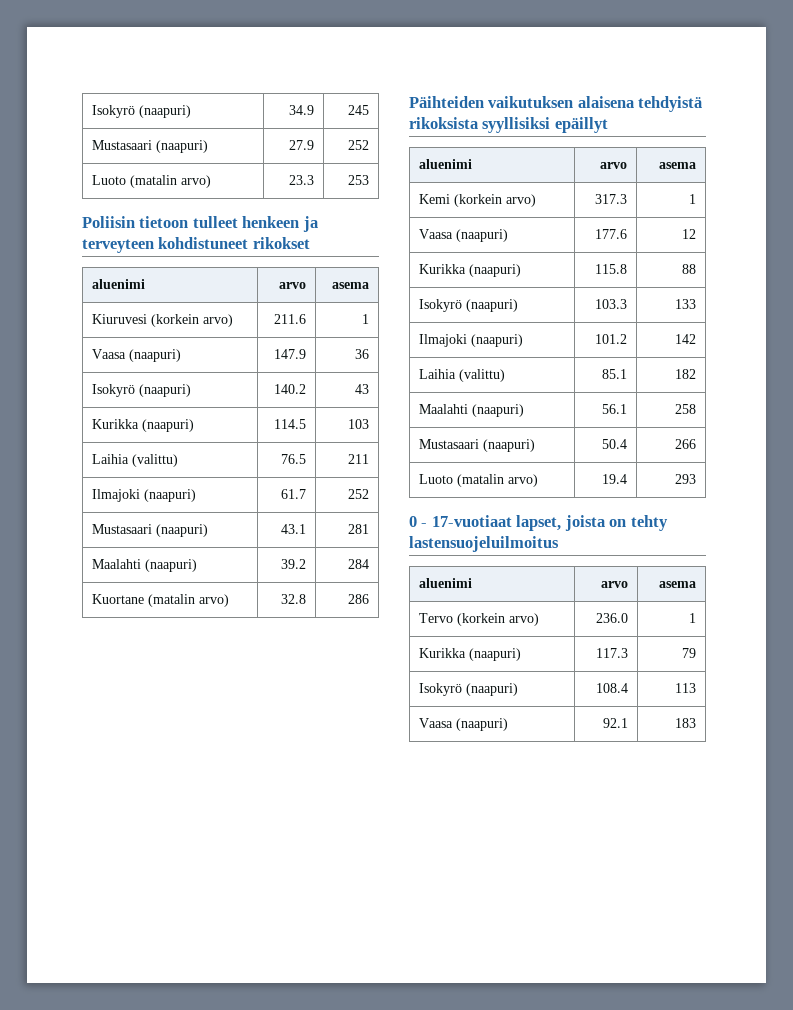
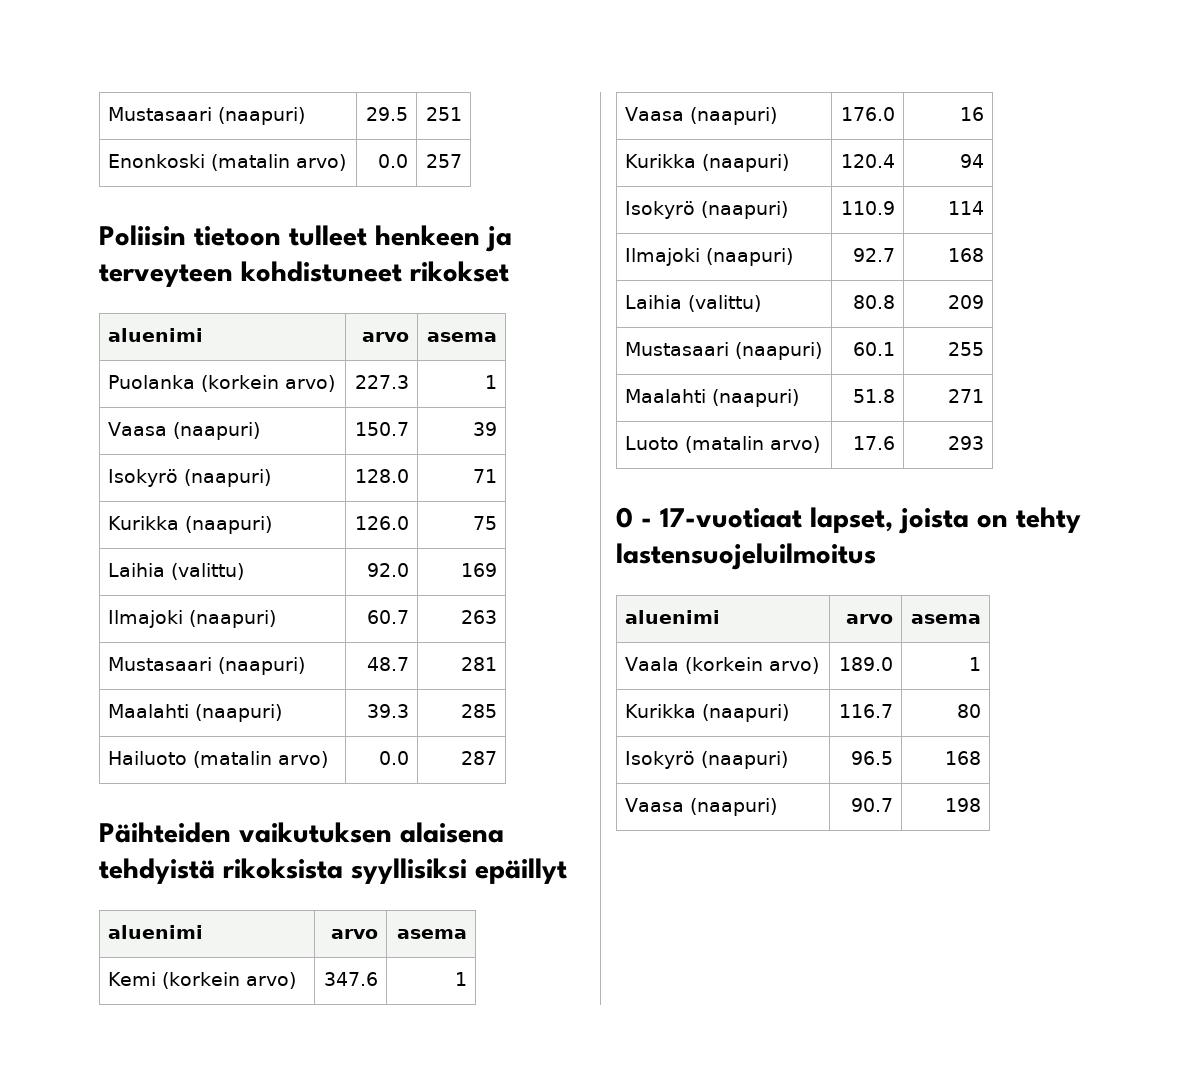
[92,105,192,118] [288,105,314,115] [347,105,369,115] [92,140,209,153] [288,140,314,150] [347,140,369,150] [92,175,212,188] [288,175,314,185] [347,175,369,185] Isokyrö (naapuri) | 34.9 | 245 // Mustasaari (naapuri) | 27.9 | 252 // Luoto (matalin arvo) | 23.3 | 253 -> [107,107,305,125] [366,107,409,121] [426,107,463,121] [107,154,346,171] [378,154,409,168] [426,154,463,168] Mustasaari (naapuri) | 29.5 | 251 // Enonkoski (matalin arvo) | 0.0 | 257
[92,314,234,327] [273,314,306,324] [361,314,369,324] [92,349,182,362] [273,349,306,359] [354,349,369,359] [92,384,192,397] [273,384,306,394] [354,384,369,394] [92,419,195,432] [273,419,306,429] [347,419,369,429] [92,454,179,467] [280,454,306,464] [347,454,369,464] [92,489,197,502] [280,489,306,499] [347,489,369,499] [92,524,209,537] [280,524,306,534] Kiuruvesi (korkein arvo) | 211.6 | 1 // Vaasa (naapuri) | 147.9 | 36 // Isokyrö (naapuri) | 140.2 | 43 // Kurikka (naapuri) | 114.5 | 103 // Laihia (valittu) | 76.5 | 211 // Ilmajoki (naapuri) | 61.7 | 252 // Mustasaari (naapuri) | 43.1 -> [107,375,335,392] [355,375,410,389] [485,375,498,389] [107,422,260,440] [355,422,410,436] [473,422,498,436] [107,469,271,487] [355,469,410,483] [473,469,498,483] [107,516,272,534] [355,516,410,530] [473,516,498,530] [107,563,244,580] [367,563,410,577] [461,563,498,577] [107,610,276,628] [367,610,410,624] [461,610,498,624] [107,657,305,675] [367,657,410,671] Puolanka (korkein arvo) | 227.3 | 1 // Vaasa (naapuri) | 150.7 | 39 // Isokyrö (naapuri) | 128.0 | 71 // Kurikka (naapuri) | 126.0 | 75 // Laihia (valittu) | 92.0 | 169 // Ilmajoki (naapuri) | 60.7 | 263 // Mustasaari (naapuri) | 48.7
[280,559,306,569] [347,559,369,569] [92,594,230,607] [280,594,306,604] [347,594,369,604] 39.2 | 284 // Kuortane (matalin arvo) | 32.8 | 286 -> [367,704,410,718] [461,704,498,718] [107,751,328,768] [379,751,410,765] [461,751,498,765] 39.3 | 285 // Hailuoto (matalin arvo) | 0.0 | 287
[594,194,627,204] [688,194,696,204] [419,229,509,242] [594,229,627,239] [681,229,696,239] [419,264,522,277] [594,264,627,274] [681,264,696,274] [419,299,519,312] [594,299,627,309] [674,299,696,309] [419,334,524,347] [594,334,627,344] [674,334,696,344] [419,369,506,382] [601,369,627,379] [674,369,696,379] [419,404,525,417] [601,404,627,414] [674,404,696,414] [419,439,536,452] [601,439,627,449] [674,439,696,449] [419,474,539,487] [601,474,627,484] 317.3 | 1 // Vaasa (naapuri) | 177.6 | 12 // Kurikka (naapuri) | 115.8 | 88 // Isokyrö (naapuri) | 103.3 | 133 // Ilmajoki (naapuri) | 101.2 | 142 // Laihia (valittu) | 85.1 | 182 // Maalahti (naapuri) | 56.1 | 258 // Mustasaari (naapuri) | 50.4 | 266 // Luoto (matalin arvo) | 19.4 -> [324,972,379,986] [455,972,468,986] [624,107,777,125] [841,107,896,121] [960,107,985,121] [624,154,789,172] [841,154,896,168] [960,154,985,168] [624,201,788,219] [841,201,896,215] [948,201,985,215] [624,248,793,266] [853,248,896,262] [948,248,985,262] [624,295,761,312] [853,295,896,309] [948,295,985,309] [624,342,822,360] [853,342,896,356] [948,342,985,356] [624,389,799,407] [853,389,896,403] [948,389,985,403] [624,436,820,453] [853,436,896,450] 347.6 | 1 // Vaasa (naapuri) | 176.0 | 16 // Kurikka (naapuri) | 120.4 | 94 // Isokyrö (naapuri) | 110.9 | 114 // Ilmajoki (naapuri) | 92.7 | 168 // Laihia (valittu) | 80.8 | 209 // Mustasaari (naapuri) | 60.1 | 255 // Maalahti (naapuri) | 51.8 | 271 // Luoto (matalin arvo) | 17.6
[419,613,540,626] [595,613,628,623] Tervo (korkein arvo) | 236.0 -> [624,657,819,674] [839,657,894,671] Vaala (korkein arvo) | 189.0
[595,648,628,658] [681,648,696,658] [419,683,519,696] [595,683,628,693] [674,683,696,693] [419,718,509,731] [602,718,628,728] [674,718,696,728] 117.3 | 79 // Isokyrö (naapuri) | 108.4 | 113 // Vaasa (naapuri) | 92.1 | 183 -> [839,704,894,718] [957,704,982,718] [624,751,788,769] [851,751,894,765] [945,751,982,765] [624,798,777,816] [851,798,894,812] [945,798,982,812] 116.7 | 80 // Isokyrö (naapuri) | 96.5 | 168 // Vaasa (naapuri) | 90.7 | 198

